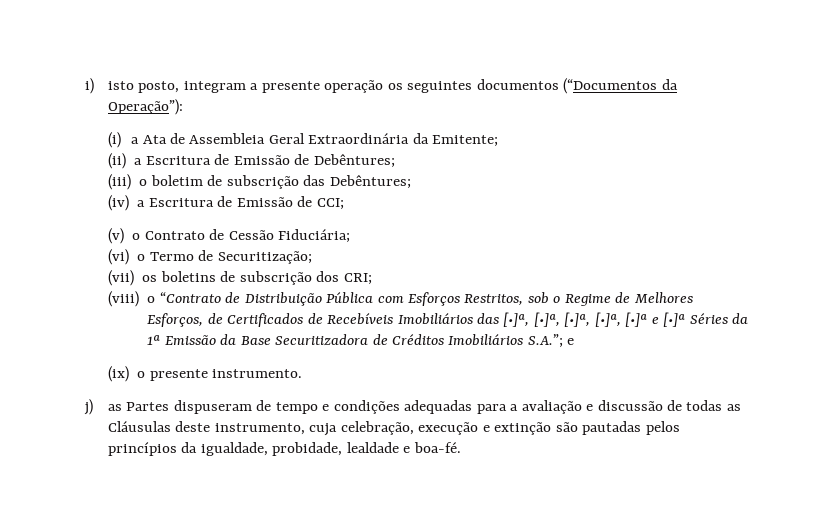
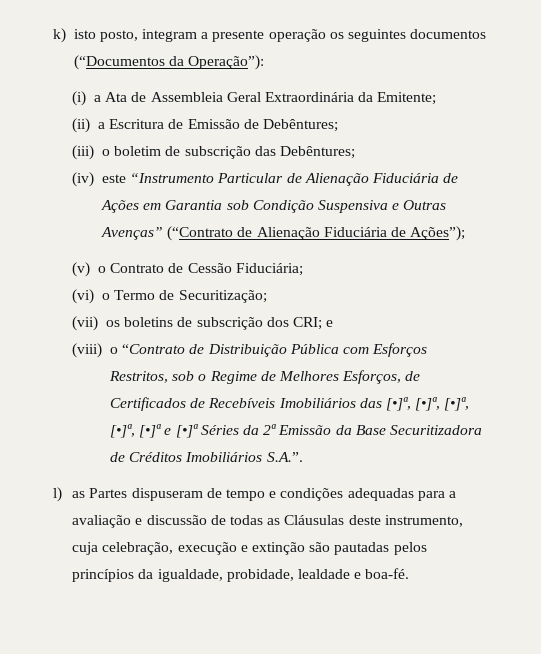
[85,78,94,94] i) -> [53,28,66,43] k)
[137,196,344,210] a Escritura de Emissão de CCI; -> [102,173,459,186] [101,200,447,213] [101,226,466,241] este “Instrumento Particular de Alienação Fiduciária de Ações em Garantia sob Condição Suspensiva e Outras Avenças” (“Contrato de Alienação Fiduciária de Ações”);
(372, 279) none -> [326,320,334,327] e
[147,335,161,345] 1ª -> [263,424,277,435] 2ª
[527,334,575,348] [108,366,303,382] [84,399,93,415] S.A.”; e // (ix) o presente instrumento. // j) -> [266,452,303,462] [53,487,62,502] S.A.”. // l)

